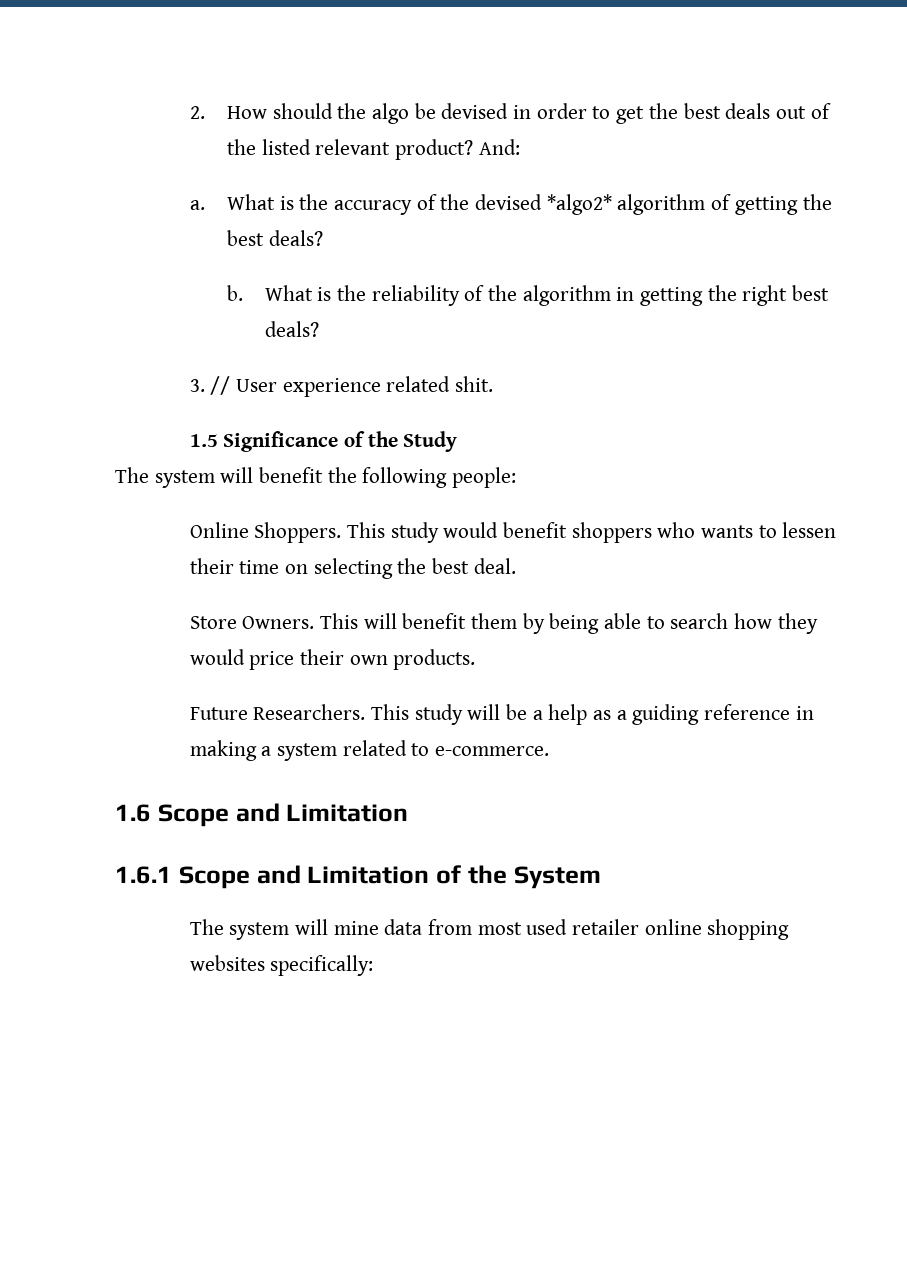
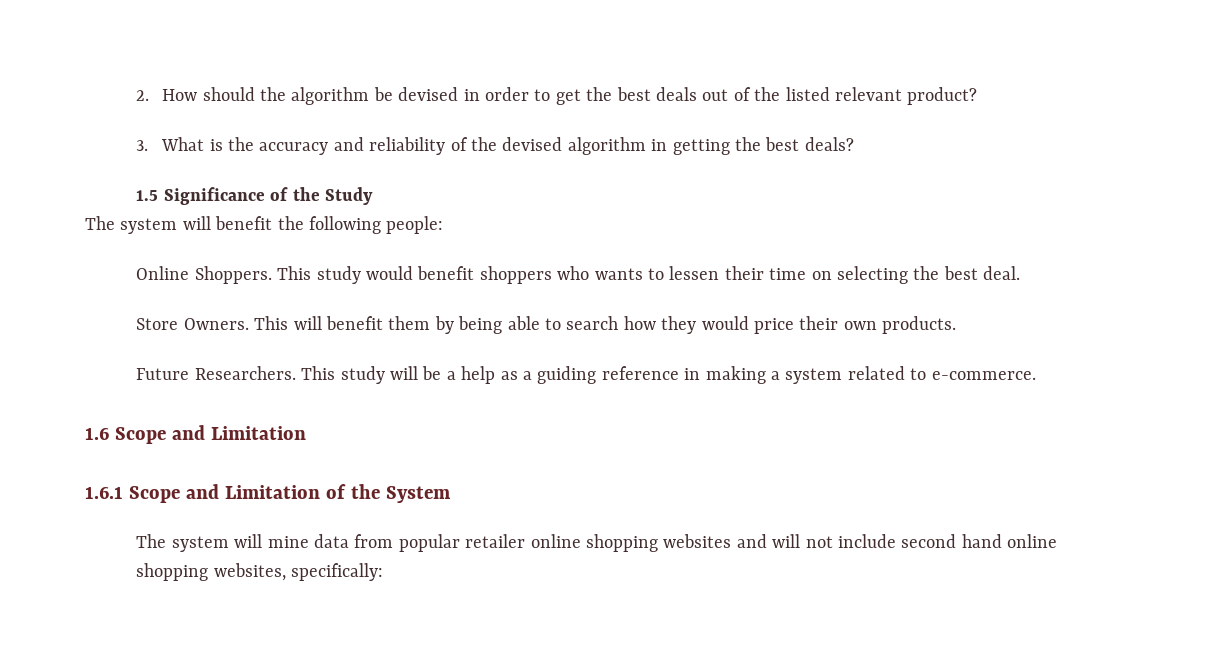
[372,103,410,124] algo -> [291,87,370,105] algorithm
[478,139,520,155] [189,200,205,210] And: // a. -> [136,140,149,151] // 3.
(413, 207) none -> [333,137,446,155] and reliability
[546,194,732,215] *algo2* algorithm of -> [567,137,668,155] algorithm in
[227,285,829,306] [264,321,319,337] [189,376,494,397] // b. What is the reliability of the algorithm in getting the right best deals? // 3. // User experience related shit. -> (854, 144) none
[477,919,568,935] most used -> [398,534,460,552] popular
(265, 963) none -> [736,534,1058,548] [136,563,286,581] and will not include second hand online shopping websites,

